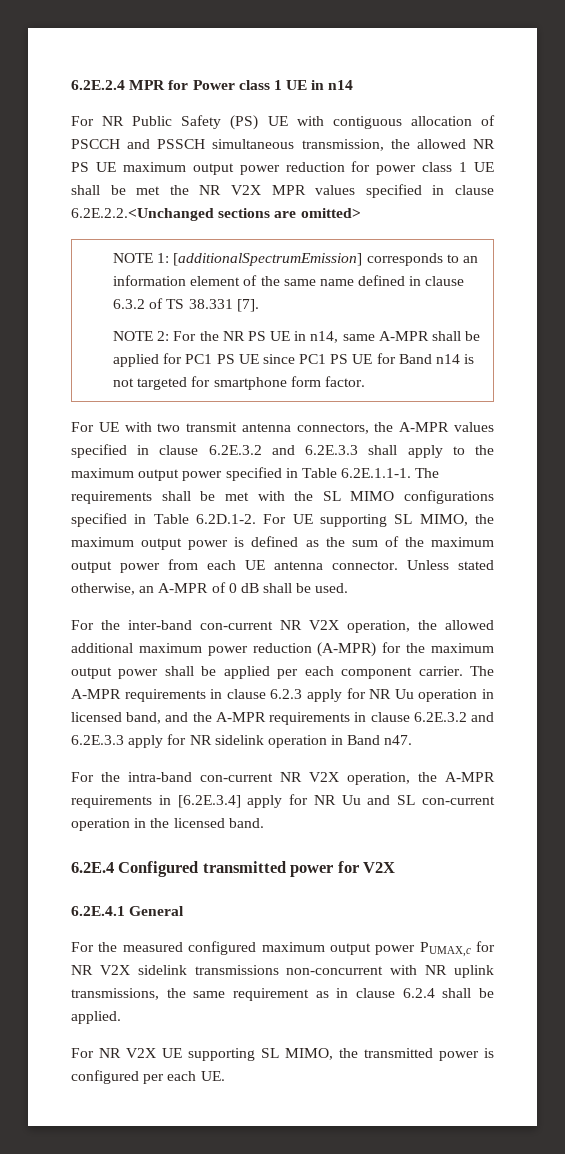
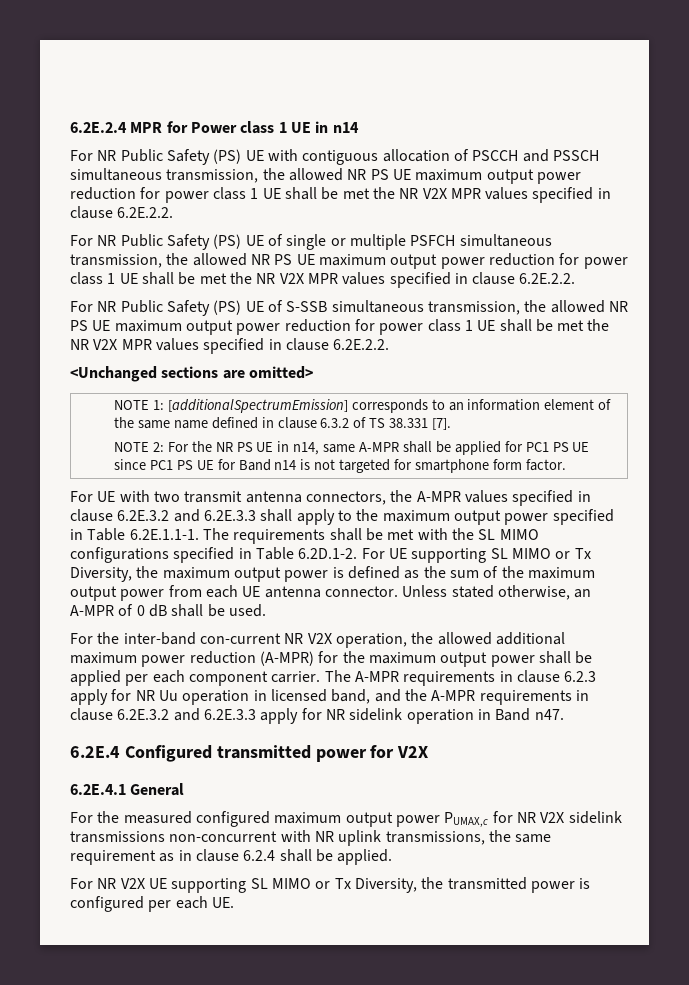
[71,208,214,221] 6.2E.2.2.<Unchanged -> [117,207,174,218] [70,234,552,250] [70,253,628,269] [70,272,576,288] [70,300,628,316] [70,319,610,335] [70,338,390,354] [70,366,157,382] 6.2E.2.2. // For NR Public Safety (PS) UE of single or multiple PSFCH simultaneous transmission, the allowed NR PS UE maximum output power reduction for power class 1 UE shall be met the NR V2X MPR values specified in clause 6.2E.2.2. // For NR Public Safety (PS) UE of S-SSB simultaneous transmission, the allowed NR PS UE maximum output power reduction for power class 1 UE shall be met the NR V2X MPR values specified in clause 6.2E.2.2. // <Unchanged
[419,514,468,526] MIMO, -> [511,548,591,559] [70,567,132,582] MIMO or Tx Diversity,
[71,772,495,785] [71,794,495,808] [71,818,264,831] // For the intra-band con-current NR V2X operation, the A-MPR requirements in [6.2E.3.4] apply for NR Uu and SL con-current operation in the licensed band. -> (564, 714) none
[285,1048,333,1060] MIMO, -> [271,878,417,893] MIMO or Tx Diversity,

